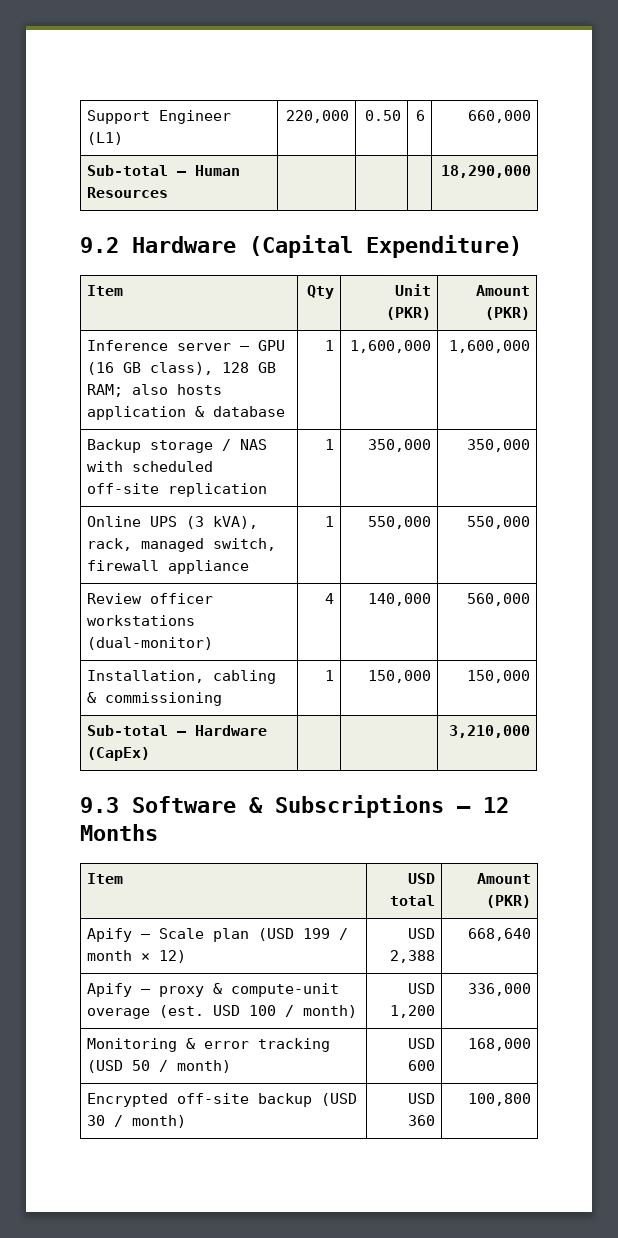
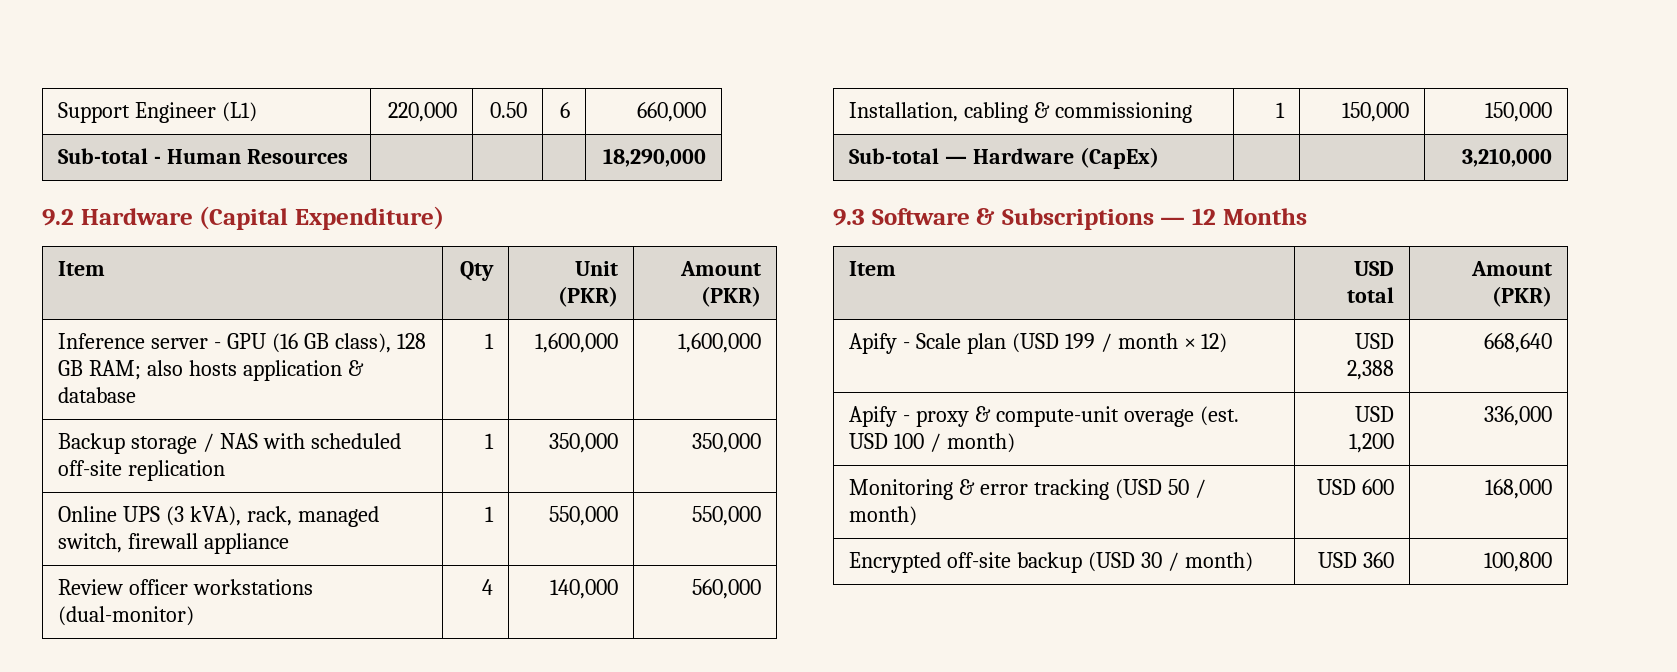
[177,171,188,176] — -> [153,156,161,164] -
[240,346,251,351] — -> [213,342,221,349] -
[141,934,152,939] — -> [902,342,910,349] -
[141,989,152,994] — -> [902,415,910,422] -

